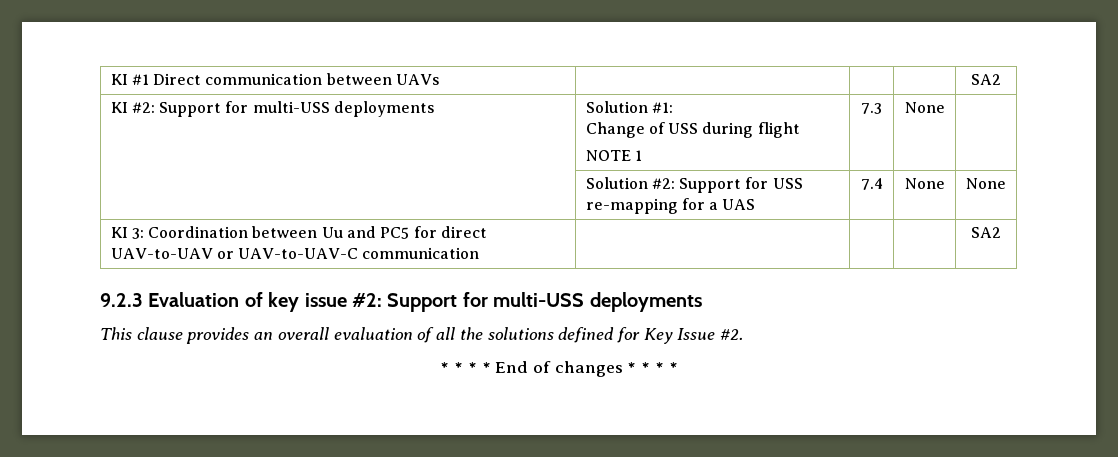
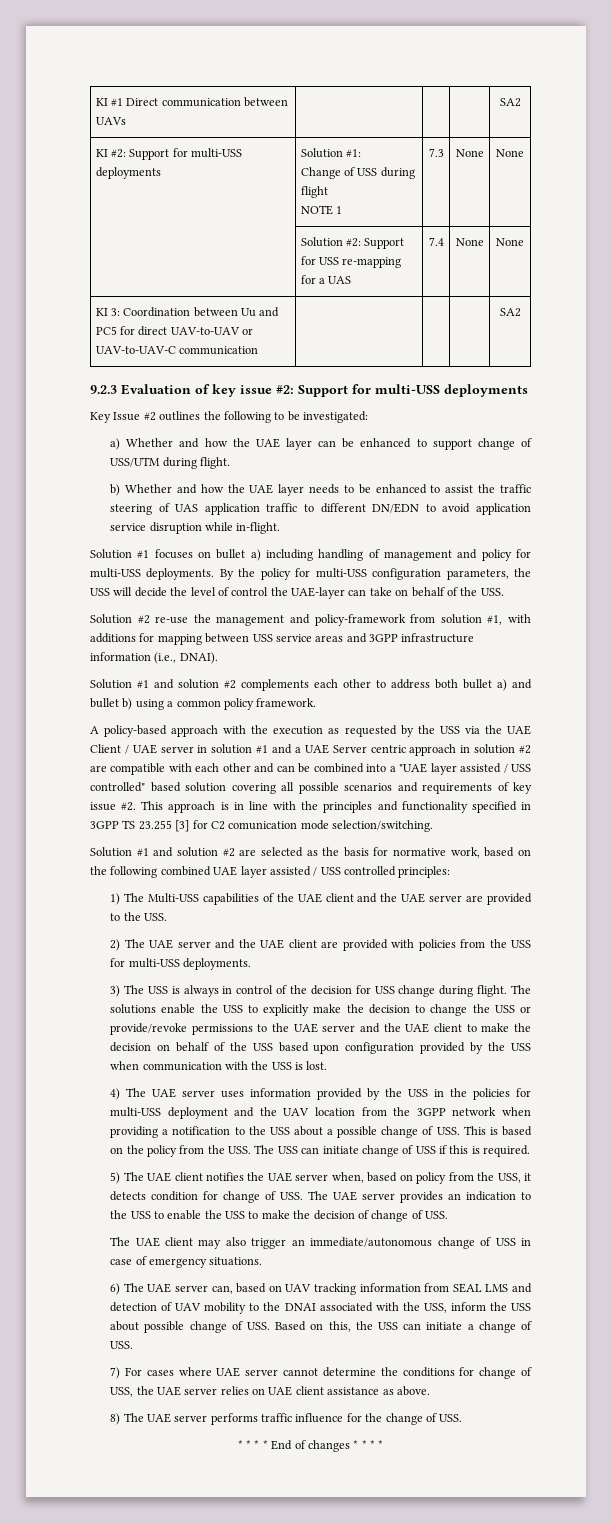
(945, 107) | -> [496,149,524,157] | None
[100,327,744,344] This clause provides an overall evaluation of all the solutions defined for Key Issue #2. -> [90,411,368,423] [110,438,532,450] [110,457,230,469] [110,484,531,496] [110,503,531,515] [110,522,281,534] [90,549,531,561] [90,568,532,580] [90,587,504,599] [90,614,531,626] [90,633,475,645] [90,652,218,664] [90,679,532,691] [90,698,317,710] [90,725,531,737] [90,744,531,756] [90,763,531,775] [90,782,532,794] [90,801,531,813] [90,820,433,832] [90,847,531,858] [90,866,451,878] [110,893,532,905] [110,912,167,921] [110,939,531,951] [110,958,251,970] [110,985,532,997] [110,1004,531,1016] [110,1023,531,1035] [110,1042,531,1054] [110,1061,328,1071] [110,1088,532,1100] [110,1107,531,1119] [110,1126,532,1138] [110,1145,531,1157] [110,1172,531,1184] [110,1191,531,1203] [110,1210,449,1222] [110,1237,531,1249] [110,1256,263,1268] [110,1283,532,1295] [110,1302,531,1314] [110,1321,532,1333] [110,1341,134,1349] [110,1367,532,1379] [110,1386,430,1397] [110,1413,463,1425] Key Issue #2 outlines the following to be investigated: // a) Whether and how the UAE layer can be enhanced to support change of USS/UTM during flight. // b) Whether and how the UAE layer needs to be enhanced to assist the traffic steering of UAS application traffic to different DN/EDN to avoid application service disruption while in-flight. // Solution #1 focuses on bullet a) including handling of management and policy for multi-USS deployments. By the policy for multi-USS configuration parameters, the USS will decide the level of control the UAE-layer can take on behalf of the USS. // Solution #2 re-use the management and policy-framework from solution #1, with additions for mapping between USS service areas and 3GPP infrastructure information (i.e., DNAI). // Solution #1 and solution #2 complements each other to address both bullet a) and bullet b) using a common policy framework. // A policy-based approach with the execution as requested by the USS via the UAE Client / UAE server in solution #1 and a UAE Server centric approach in solution #2 are compatible with each other and can be combined into a "UAE layer assisted / USS controlled" based solution covering all possible scenarios and requirements of key issue #2. This approach is in line with the principles and functionality specified in 3GPP TS 23.255 [3] for C2 comunication mode selection/switching. // Solution #1 and solution #2 are selected as the basis for normative work, based on the following combined UAE layer assisted / USS controlled principles: // 1) The Multi-USS capabilities of the UAE client and the UAE server are provided to the USS. // 2) The UAE server and the UAE client are provided with policies from the USS for multi-USS deployments. // 3) The USS is always in control of the decision for USS change during flight. The solutions enable the USS to explicitly make the decision to change the USS or provide/revoke permissions to the UAE server and the UAE client to make the decision on behalf of the USS based upon configuration provided by the USS when communication with the USS is lost. // 4) The UAE server uses information provided by the USS in the policies for multi-USS deployment and the UAV location from the 3GPP network when providing a notification to the USS about a possible change of USS. This is based on the policy from the USS. The USS can initiate change of USS if this is required. // 5) The UAE client notifies the UAE server when, based on policy from the USS, it detects condition for change of USS. The UAE server provides an indication to the USS to enable the USS to make the decision of change of USS. // The UAE client may also trigger an immediate/autonomous change of USS in case of emergency situations. // 6) The UAE server can, based on UAV tracking information from SEAL LMS and detection of UAV mobility to the DNAI associated with the USS, inform the USS about possible change of USS. Based on this, the USS can initiate a change of USS. // 7) For cases where UAE server cannot determine the conditions for change of USS, the UAE server relies on UAE client assistance as above. // 8) The UAE server performs traffic influence for the change of USS.

